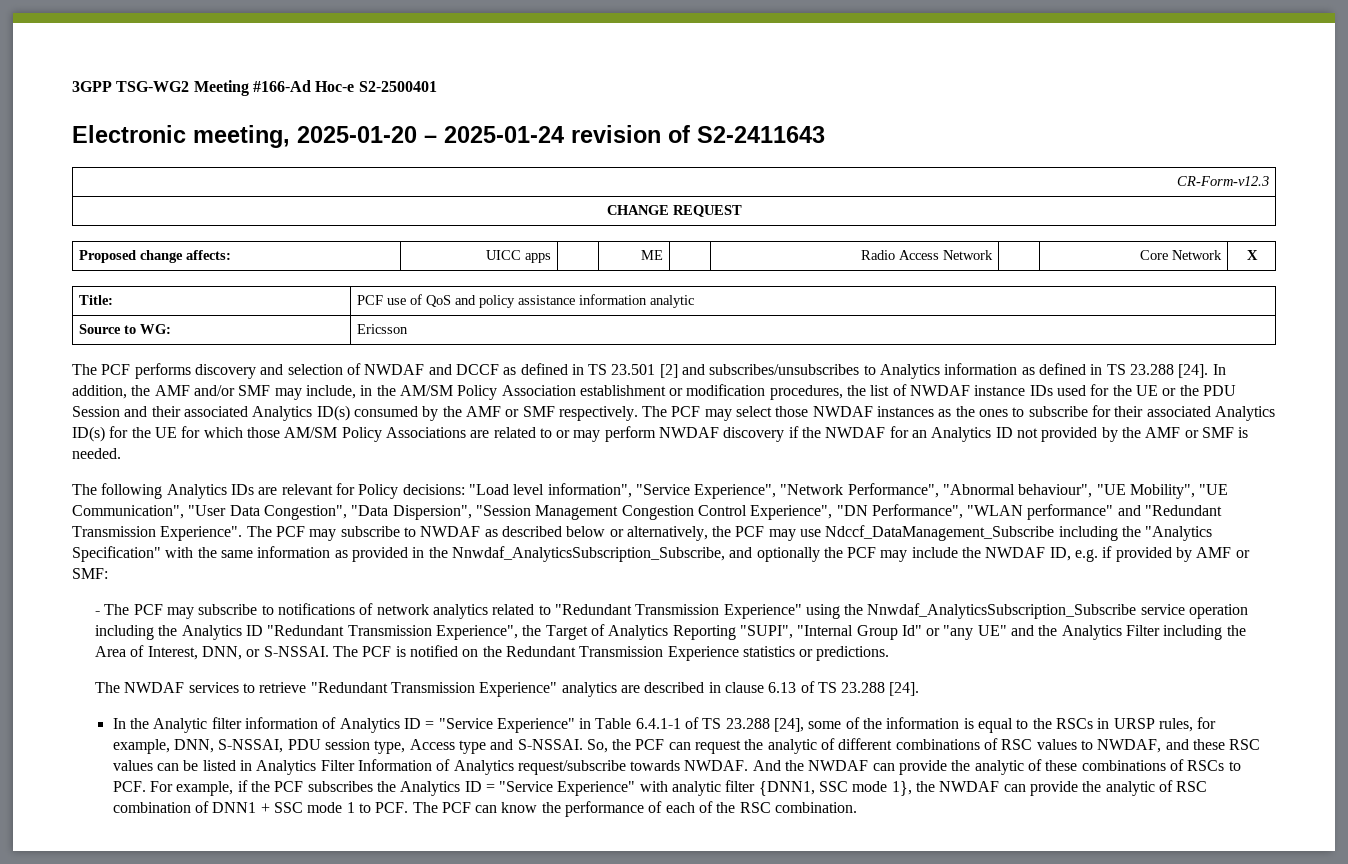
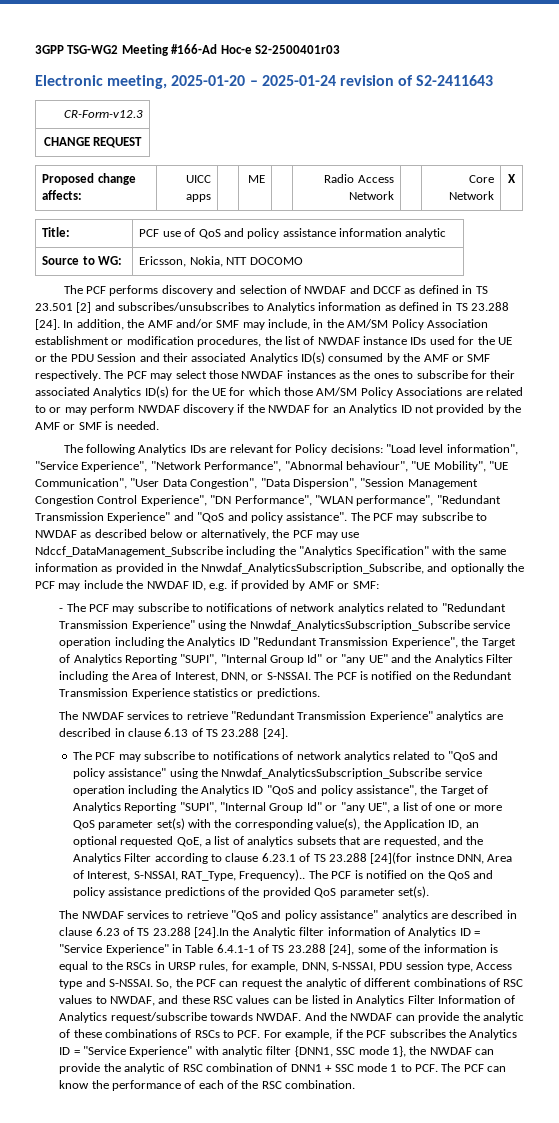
[358,81,437,92] S2-2500401 -> [254,45,340,54] S2-2500401r03
[356,324,408,334] Ericsson -> [139,256,303,267] Ericsson, Nokia, NTT DOCOMO
[1027,504,1223,520] [72,526,243,541] performance" and "Redundant Transmission Experience". -> [356,495,501,506] [35,512,348,523] performance", "Redundant Transmission Experience" and "QoS and policy assistance".
[112,718,126,729] In -> [72,751,499,762] [72,768,482,779] [72,785,489,796] [72,802,503,813] [72,818,479,830] [72,836,484,847] [72,852,513,864] [72,869,494,881] [72,886,429,898] [59,910,517,921] [59,927,230,938] The PCF may subscribe to notifications of network analytics related to "QoS and policy assistance" using the Nnwdaf_AnalyticsSubscription_Subscribe service operation including the Analytics ID "QoS and policy assistance", the Target of Analytics Reporting "SUPI", "Internal Group Id" or "any UE", a list of one or more QoS parameter set(s) with the corresponding value(s), the Application ID, an optional requested QoE, a list of analytics subsets that are requested, and the Analytics Filter according to clause 6.23.1 of TS 23.288 [24](for instnce DNN, Area of Interest, S-NSSAI, RAT_Type, Frequency).. The PCF is notified on the QoS and policy assistance predictions of the provided QoS parameter set(s). // The NWDAF services to retrieve "QoS and policy assistance" analytics are described in clause 6.23 of TS 23.288 [24].In

